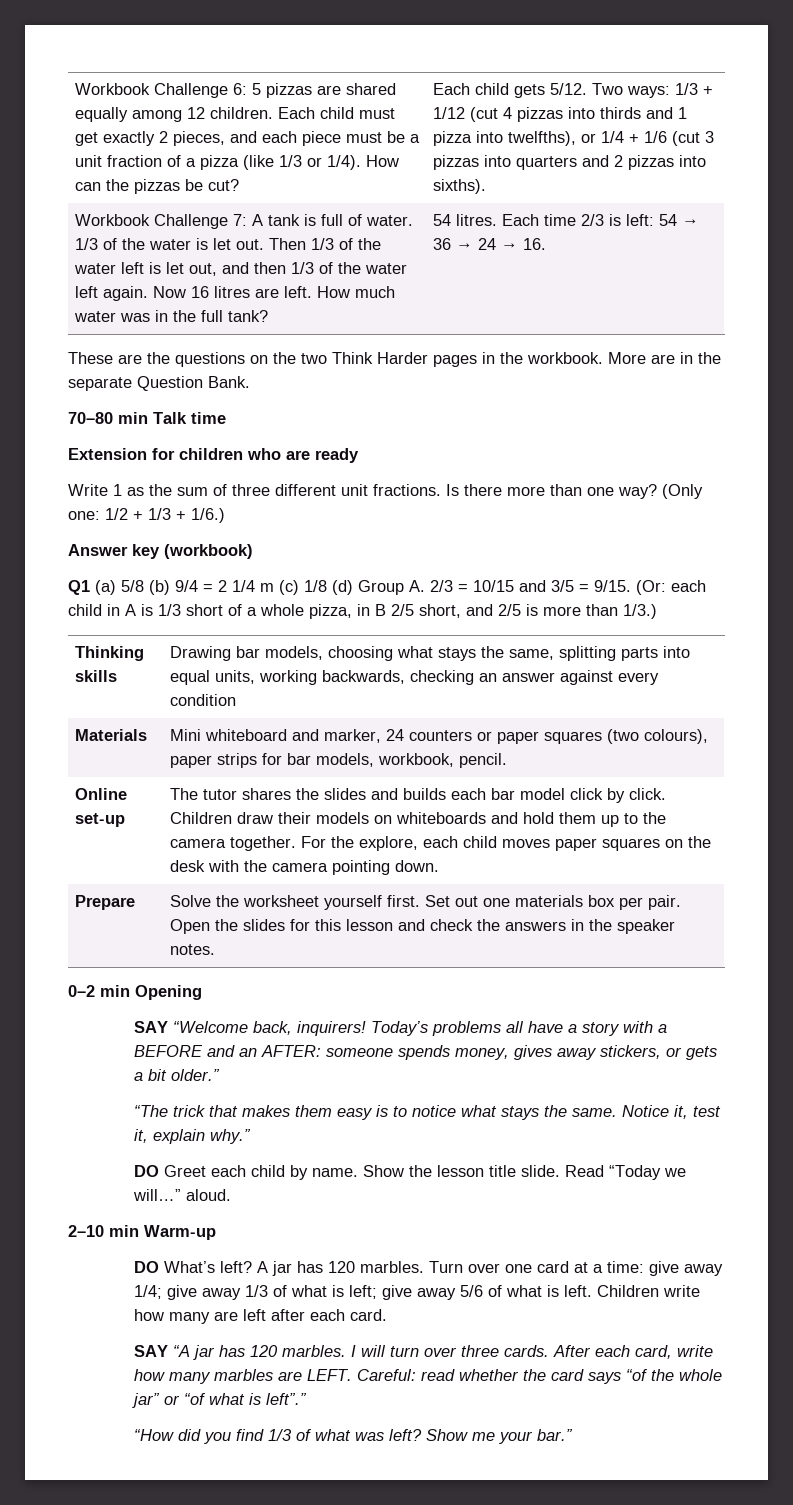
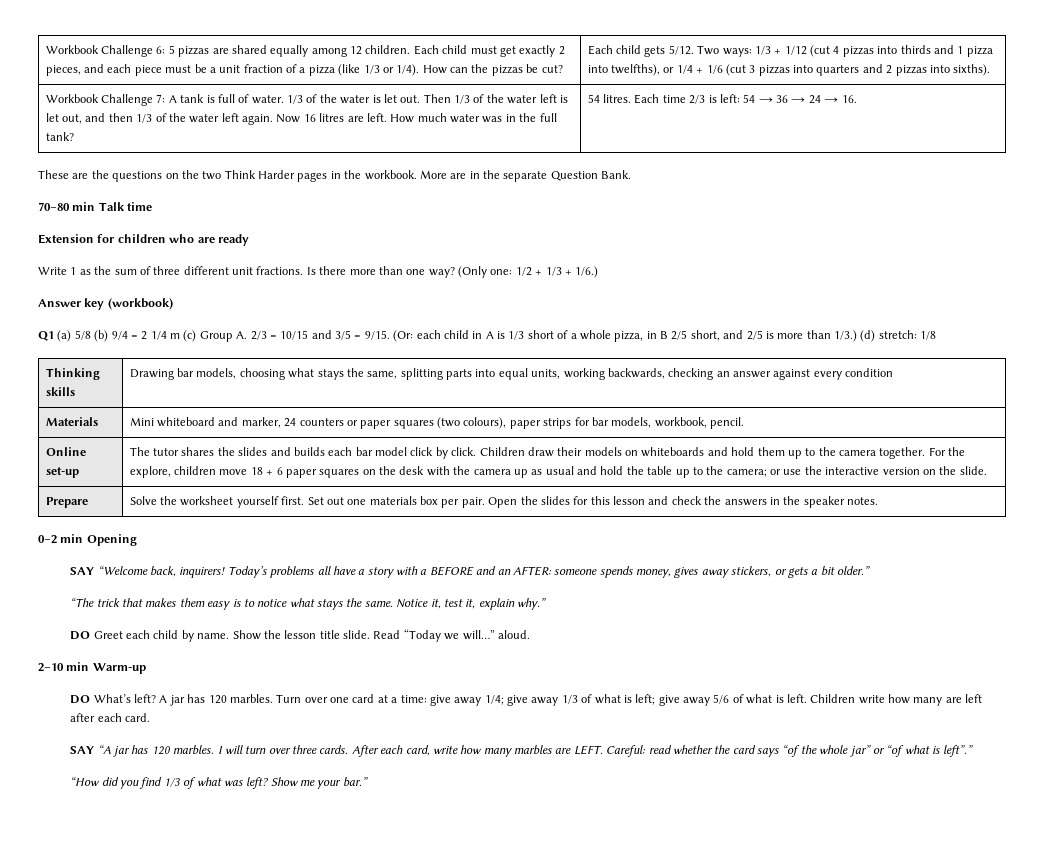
[304,580,353,595] 1/8 (d) -> (197, 336) none
(657, 611) none -> [860,330,937,342] (d) stretch: 1/8
[422,836,550,848] each child moves -> [174,466,283,475] children move 18 + 6
[331,860,439,875] pointing down. -> [513,466,987,478] up as usual and hold the table up to the camera; or use the interactive version on the slide.

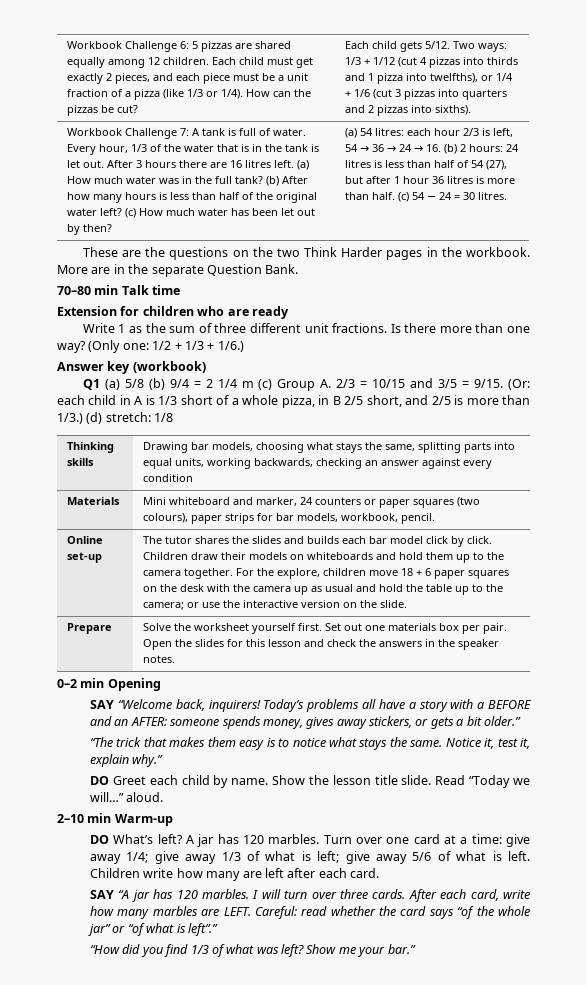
[287,94,568,104] [45,113,387,125] 1/3 of the water is let out. Then 1/3 of the water left is let out, and then 1/3 of the water left again. Now 16 litres are left. -> [66,144,319,155] [66,160,309,170] Every hour, 1/3 of the water that is in the tank is let out. After 3 hours there are 16 litres left. (a)
[587,94,686,104] | 54 litres. Each time -> [265,176,308,186] [66,192,317,203] [66,208,315,218] [66,224,112,235] [344,128,460,138] (b) After how many hours is less than half of the original water left? (c) How much water has been let out by then? | (a) 54 litres: each hour
[719,94,740,103] left: -> [492,128,513,137] left,
(857, 99) none -> [443,144,519,154] [344,160,507,170] [344,176,515,184] [344,192,507,202] (b) 2 hours: 24 litres is less than half of 54 (27), but after 1 hour 36 litres is more than half. (c) 54 − 24 = 30 litres.

